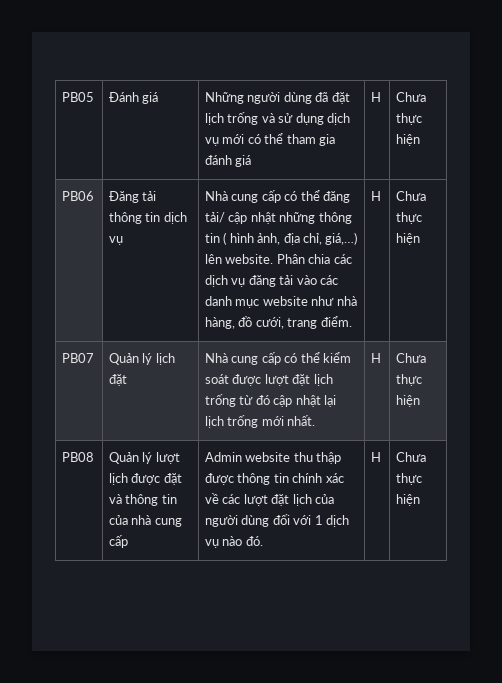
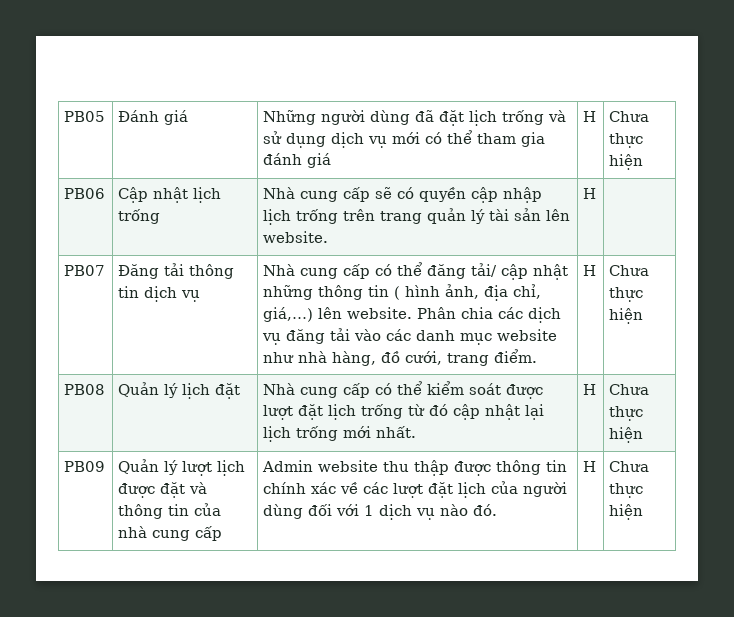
(95, 196) none -> [118,187,222,203] [118,209,161,224] [263,187,543,203] [263,208,571,225] [263,231,329,243] [583,188,597,199] [64,265,106,276] | Cập nhật lịch trống | Nhà cung cấp sẽ có quyền cập nhập lịch trống trên trang quản lý tài sản lên website. | H | // PB07
[62,353,95,363] PB07 -> [64,384,106,395] PB08
[62,452,95,462] PB08 -> [64,461,106,472] PB09

